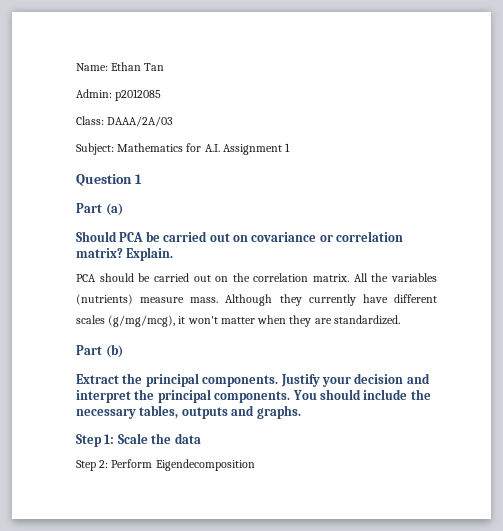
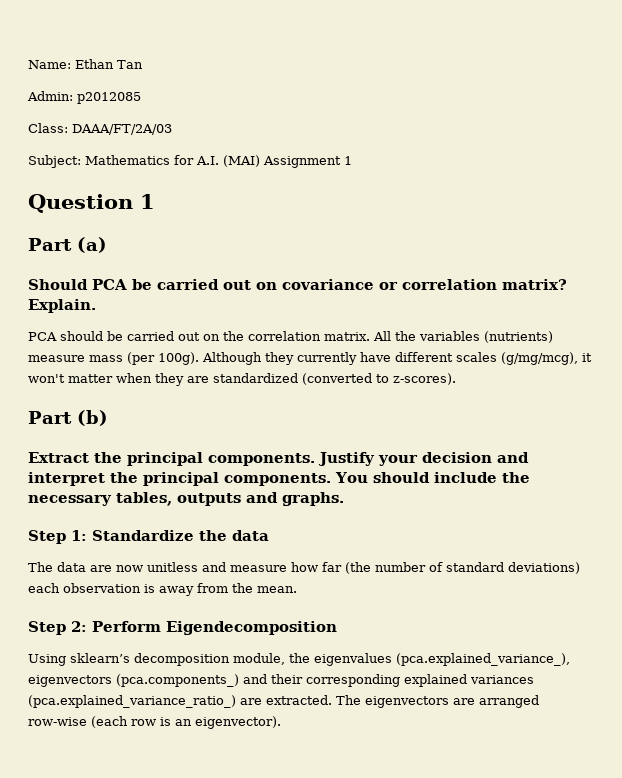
[107,116,174,127] DAAA/2A/03 -> [72,124,172,135] DAAA/FT/2A/03
(220, 148) none -> [223,155,260,167] (MAI)
[190,297,219,303] mass. -> [89,352,199,365] mass (per 100g).
[333,315,400,325] standardized. -> [213,373,456,385] standardized (converted to z-scores).
[117,433,148,444] Scale -> [92,530,194,541] Standardize
[76,459,255,471] Step 2: Perform Eigendecomposition -> [28,562,580,574] [28,583,297,596] [28,621,337,635] [28,653,570,666] [28,674,534,687] [28,695,539,708] [28,716,281,729] The data are now unitless and measure how far (the number of standard deviations) each observation is away from the mean. // Step 2: Perform Eigendecomposition // Using sklearn’s decomposition module, the eigenvalues (pca.explained_variance_), eigenvectors (pca.components_) and their corresponding explained variances (pca.explained_variance_ratio_) are extracted. The eigenvectors are arranged row-wise (each row is an eigenvector).

